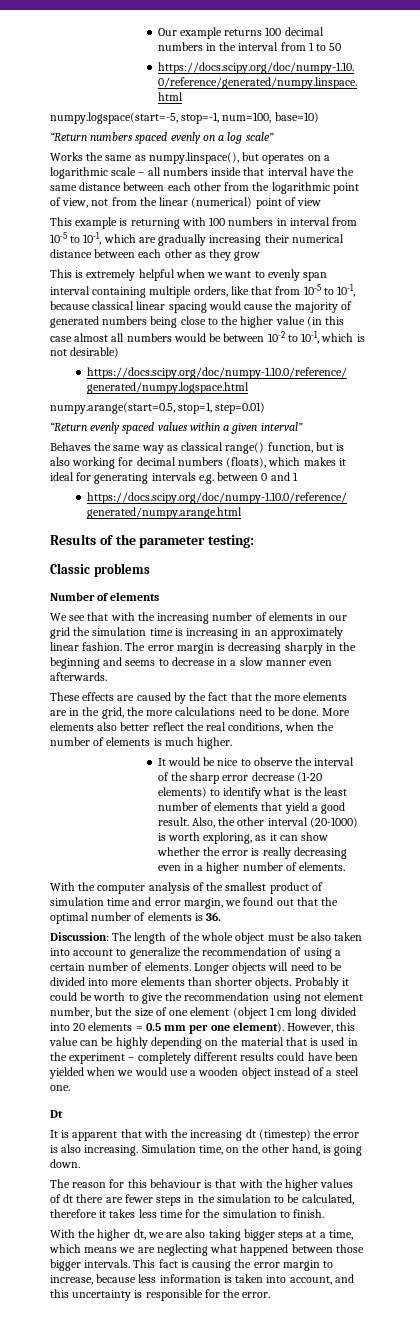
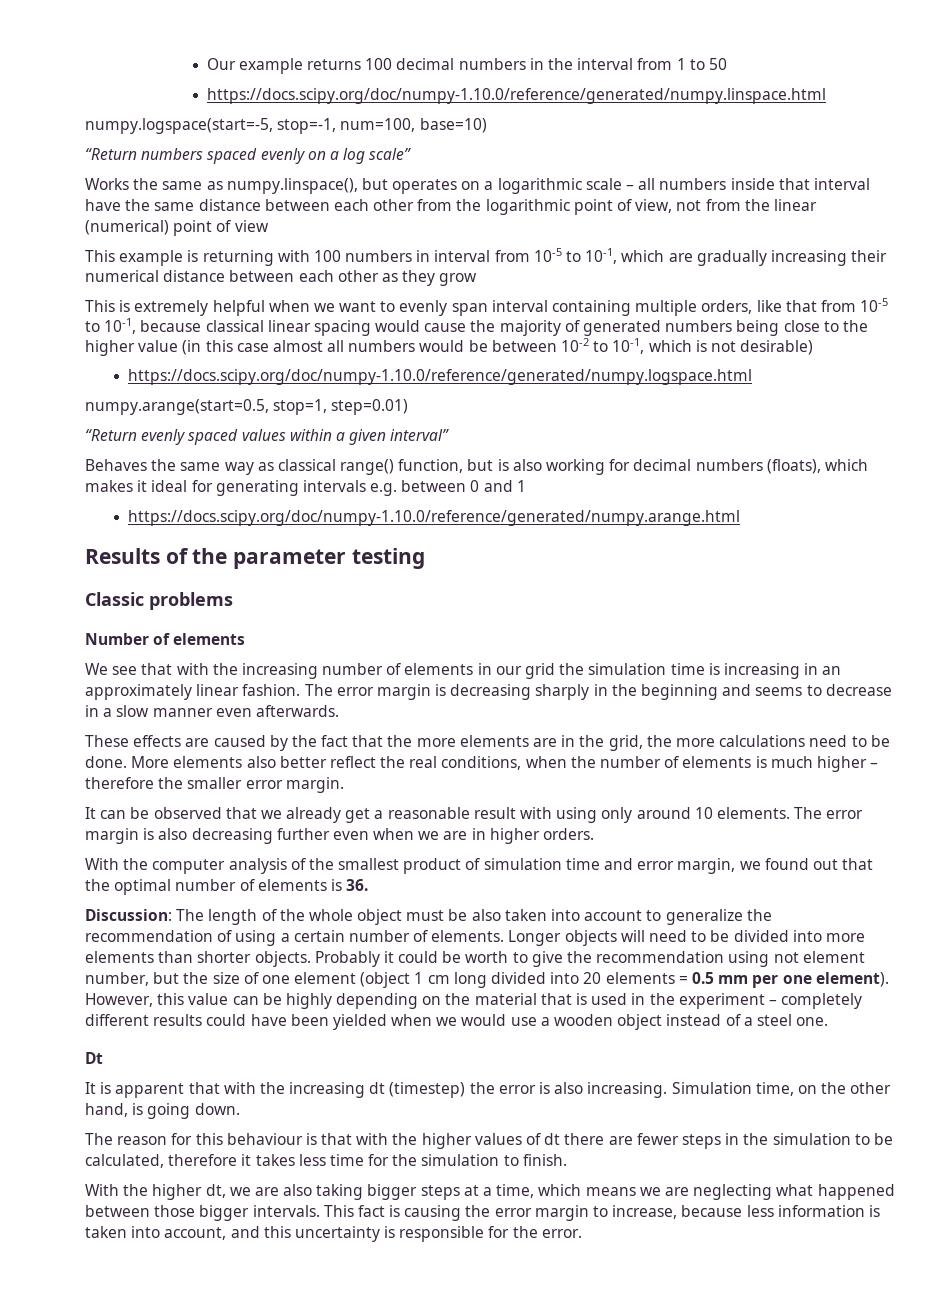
[208,535,255,548] testing: -> [351,548,425,569] testing
[197,737,233,749] [157,757,355,766] [157,772,322,784] [157,787,348,799] [157,802,346,814] [157,817,358,828] [157,832,329,844] [156,847,347,859] [157,862,346,874] higher. // It would be nice to observe the interval of the sharp error decrease (1-20 elements) to identify what is the least number of elements that yield a good result. Also, the other interval (20-1000) is worth exploring, as it can show whether the error is really decreasing even in a higher number of elements. -> [816,756,879,772] [85,777,344,793] [85,807,864,823] [85,828,595,844] higher – therefore the smaller error margin. // It can be observed that we already get a reasonable result with using only around 10 elements. The error margin is also decreasing further even when we are in higher orders.

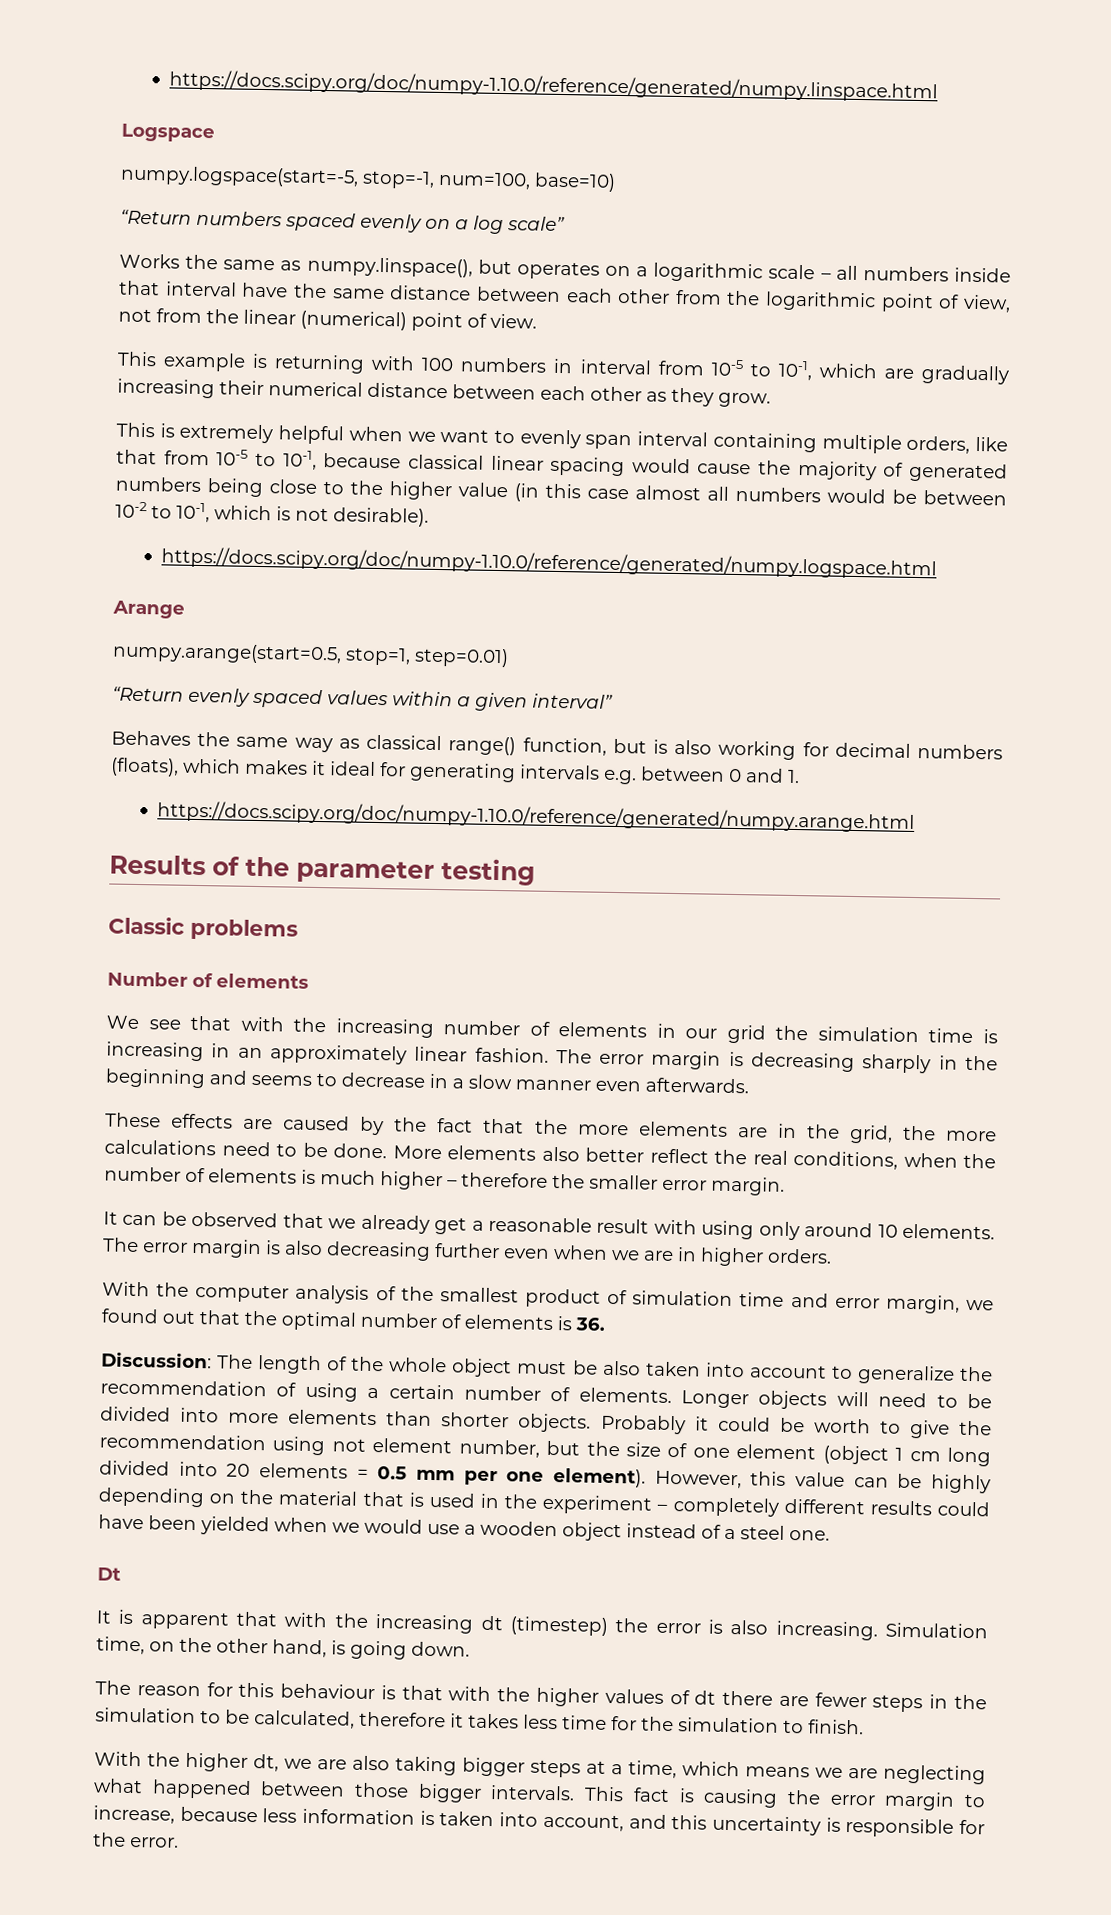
[206,58,727,74] [206,88,826,104] Our example returns 100 decimal numbers in the interval from 1 to 50 // https://docs.scipy.org/doc/numpy-1.10.0/reference/generated/numpy.linspace.html -> [168,69,938,103] [121,123,215,143] https://docs.scipy.org/doc/numpy-1.10.0/reference/generated/numpy.linspace.html // Logspace
[234,220,269,232] view -> [490,313,537,329] view.
[439,273,478,286] grow -> [718,392,771,408] grow.
[740,340,814,355] desirable) -> [333,507,429,527] desirable).
(753, 377) none -> [112,600,185,619] // Arange
[516,480,526,492] 1 -> [787,769,800,784] 1.

